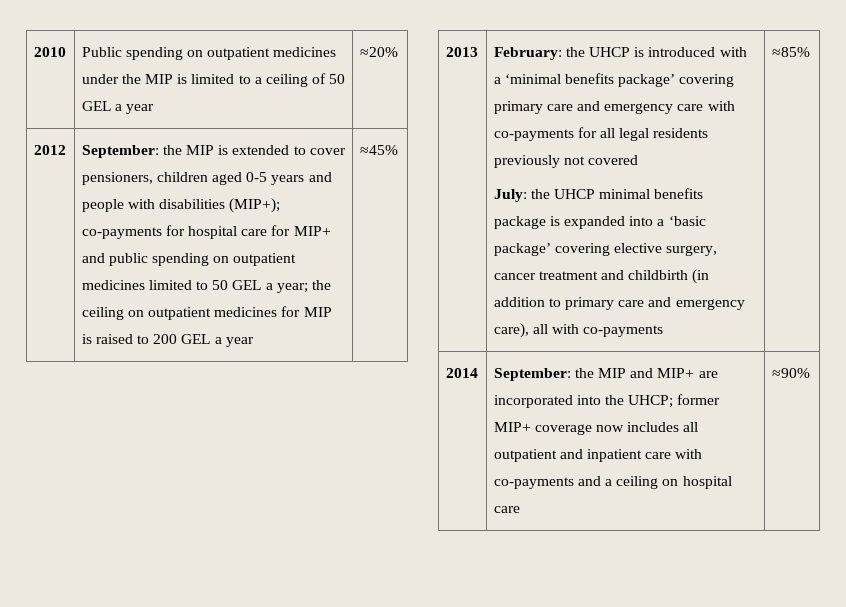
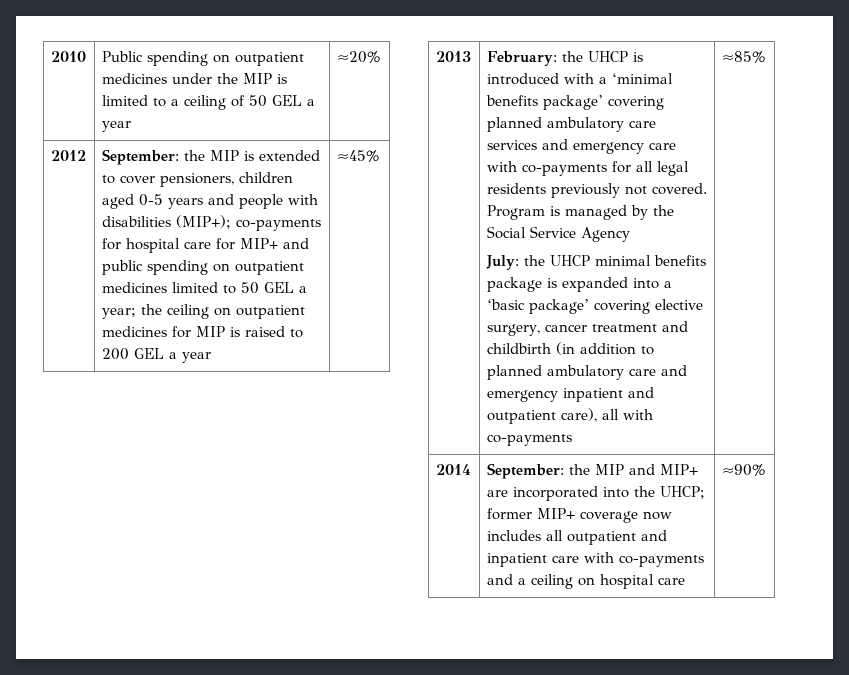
[493,101,573,114] primary care -> [486,117,656,132] [486,140,537,150] planned ambulatory care services
[587,155,638,165] covered -> [651,183,707,195] [486,205,674,220] [486,226,630,242] covered. Program is managed by the Social Service Agency
[564,297,745,310] primary care and emergency -> [486,365,687,380] [486,387,654,402] [486,410,556,424] planned ambulatory care and emergency inpatient and outpatient

